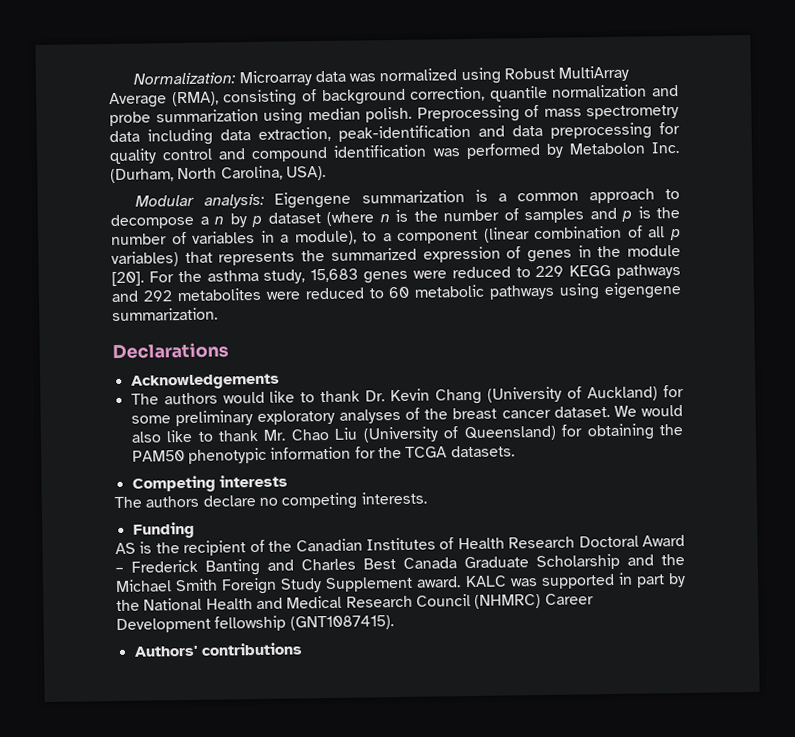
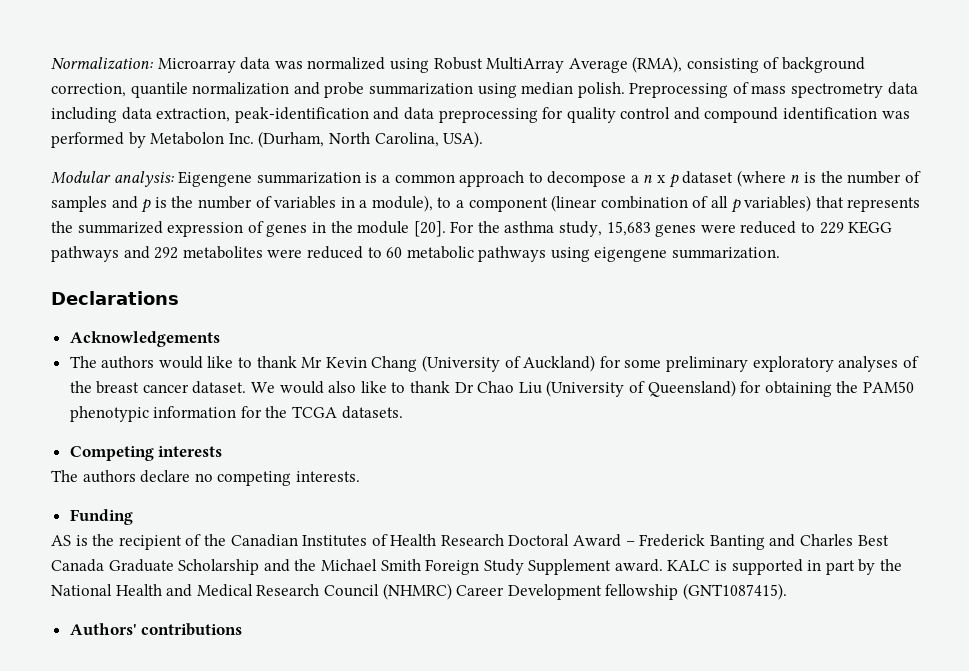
[229,213,247,228] by -> [657,175,667,183] x
[365,390,386,402] Dr. -> [301,357,323,368] Mr
[263,429,287,441] Mr. -> [454,382,474,393] Dr
[509,578,538,587] was -> [715,560,728,571] is

